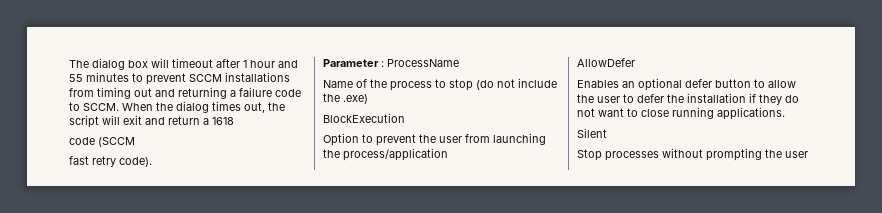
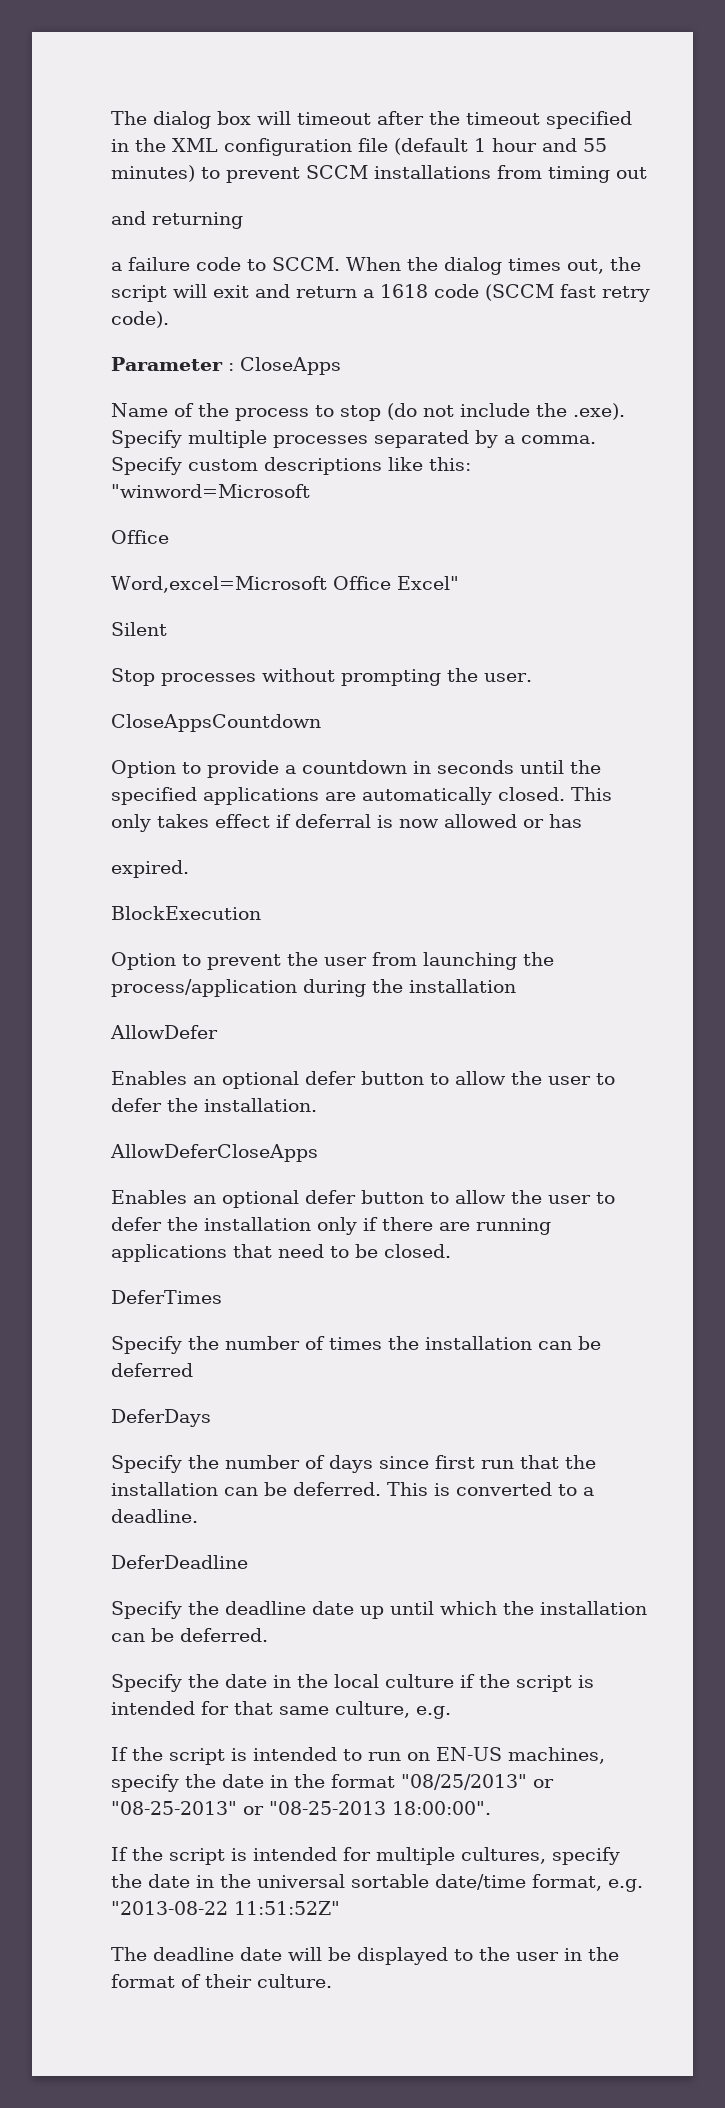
(240, 63) none -> [429,111,632,129] [111,138,468,156] the timeout specified in the XML configuration file (default
[86,72,129,82] minutes -> [111,165,195,182] minutes)
(152, 92) none -> (647, 173) //
(227, 93) none -> (243, 220) //
(234, 121) // -> (428, 291) none
(135, 142) // -> (554, 292) none
[387,59,459,67] ProcessName -> [240,357,341,375] CloseApps
[343,94,368,104] .exe) -> [573,403,625,420] [111,430,596,448] [111,457,471,475] [111,484,310,498] [111,530,169,544] [111,576,459,593] [111,622,167,636] [111,668,532,686] [111,714,321,732] [111,760,601,778] [111,787,612,805] [111,814,582,832] [111,860,189,878] .exe). Specify multiple processes separated by a comma. Specify custom descriptions like this: "winword=Microsoft // Office // Word,excel=Microsoft Office Excel" // Silent // Stop processes without prompting the user. // CloseAppsCountdown // Option to provide a countdown in seconds until the specified applications are automatically closed. This only takes effect if deferral is now allowed or has // expired.
(448, 154) none -> [303,979,516,997] during the installation
[687,93,799,105] [577,107,785,120] [577,128,607,138] [577,148,808,161] installation if they do not want to close running applications. // Silent // Stop processes without prompting the user -> [204,1098,317,1112] [110,1144,318,1162] [111,1190,615,1208] [111,1217,551,1235] [111,1244,451,1262] [111,1290,222,1304] [111,1336,601,1354] [111,1363,193,1377] [111,1409,211,1427] [111,1455,596,1473] [111,1482,594,1496] [111,1509,198,1523] [111,1555,248,1569] [111,1601,647,1619] [111,1628,268,1642] [111,1674,594,1692] [111,1701,451,1719] [111,1747,605,1765] [111,1774,554,1792] [111,1801,491,1815] [111,1847,620,1865] [111,1874,643,1892] [111,1901,340,1915] [111,1947,619,1965] [111,1974,332,1988] installation. // AllowDeferCloseApps // Enables an optional defer button to allow the user to defer the installation only if there are running applications that need to be closed. // DeferTimes // Specify the number of times the installation can be deferred // DeferDays // Specify the number of days since first run that the installation can be deferred. This is converted to a deadline. // DeferDeadline // Specify the deadline date up until which the installation can be deferred. // Specify the date in the local culture if the script is intended for that same culture, e.g. // If the script is intended to run on EN-US machines, specify the date in the format "08/25/2013" or "08-25-2013" or "08-25-2013 18:00:00". // If the script is intended for multiple cultures, specify the date in the universal sortable date/time format, e.g. "2013-08-22 11:51:52Z" // The deadline date will be displayed to the user in the format of their culture.

